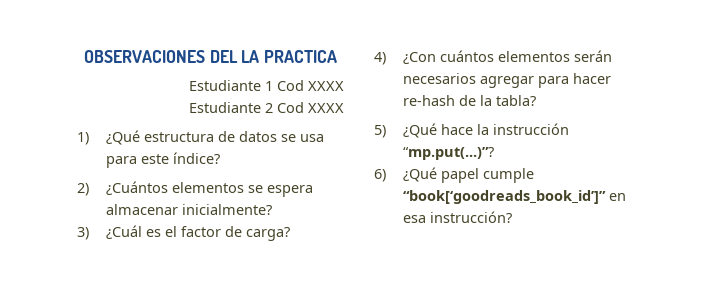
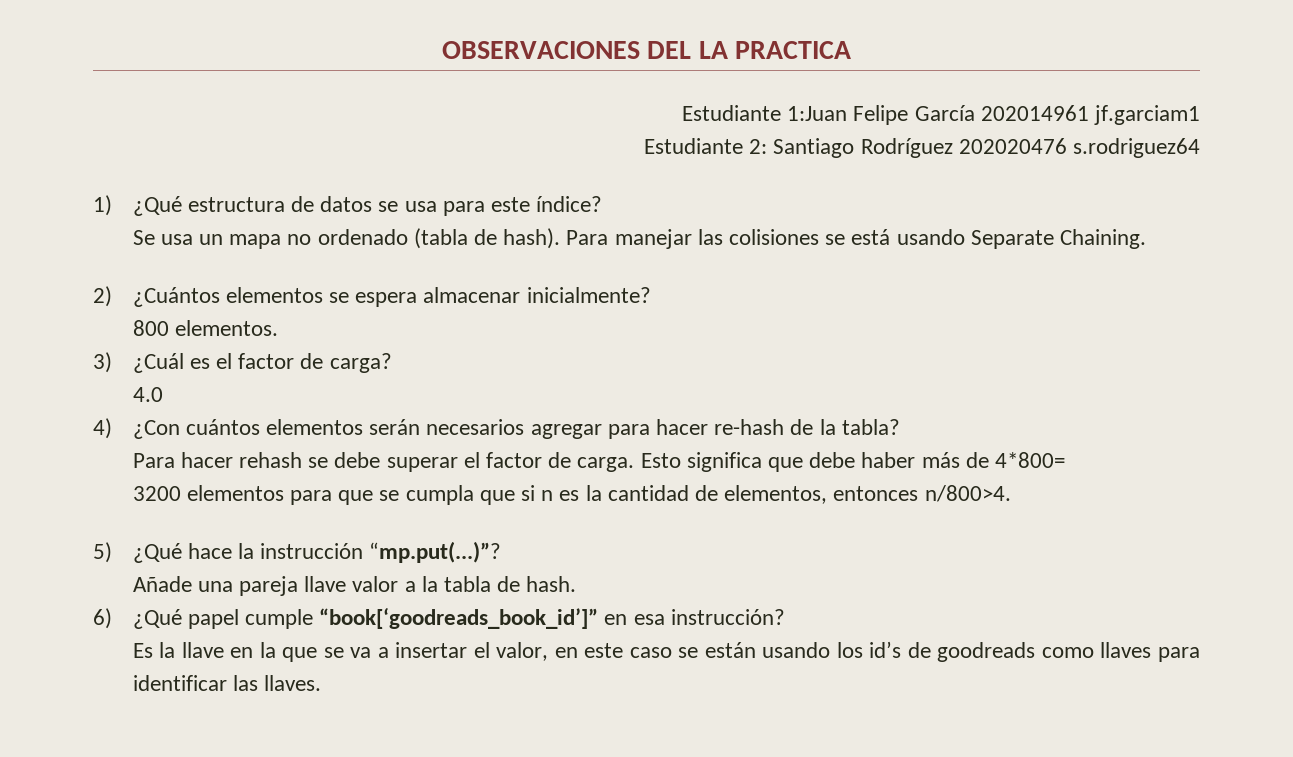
[265,80,344,91] [189,102,344,113] 1 Cod XXXX // Estudiante 2 Cod XXXX -> [787,105,1200,125] [643,138,1200,158] 1:Juan Felipe García 202014961 jf.garciam1 // Estudiante 2: Santiago Rodríguez 202020476 s.rodriguez64
(220, 158) none -> [132,228,1147,249] // Se usa un mapa no ordenado (tabla de hash). Para manejar las colisiones se está usando Separate Chaining.
(272, 209) none -> [132,320,278,336] // 800 elementos.
(290, 234) none -> [132,387,163,402] // 4.0
(536, 100) none -> [132,452,1066,472] [132,485,1011,505] // Para hacer rehash se debe superar el factor de carga. Esto significa que debe haber más de 4*800= // 3200 elementos para que se cumpla que si n es la cantidad de elementos, entonces n/800>4.
(494, 153) none -> [132,576,577,596] // Añade una pareja llave valor a la tabla de hash.
(512, 217) none -> [132,641,1200,662] [132,675,321,691] // Es la llave en la que se va a insertar el valor, en este caso se están usando los id’s de goodreads como llaves para identificar las llaves.

